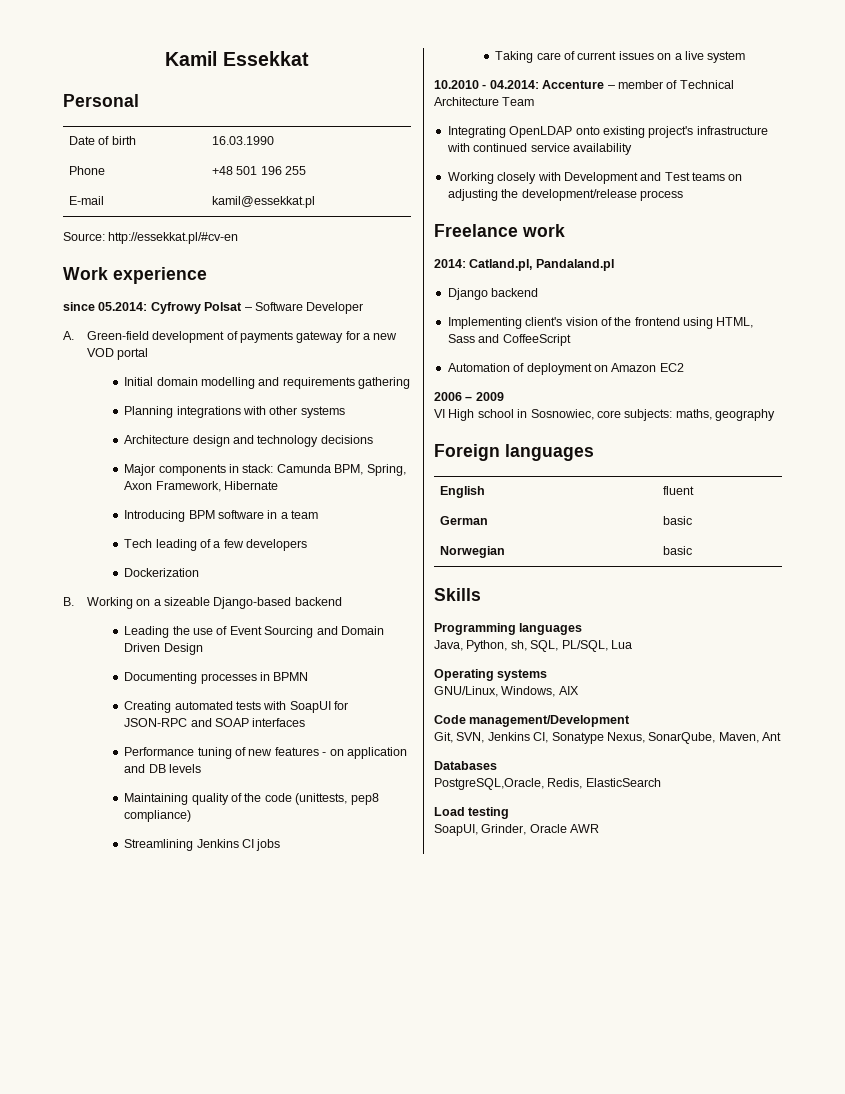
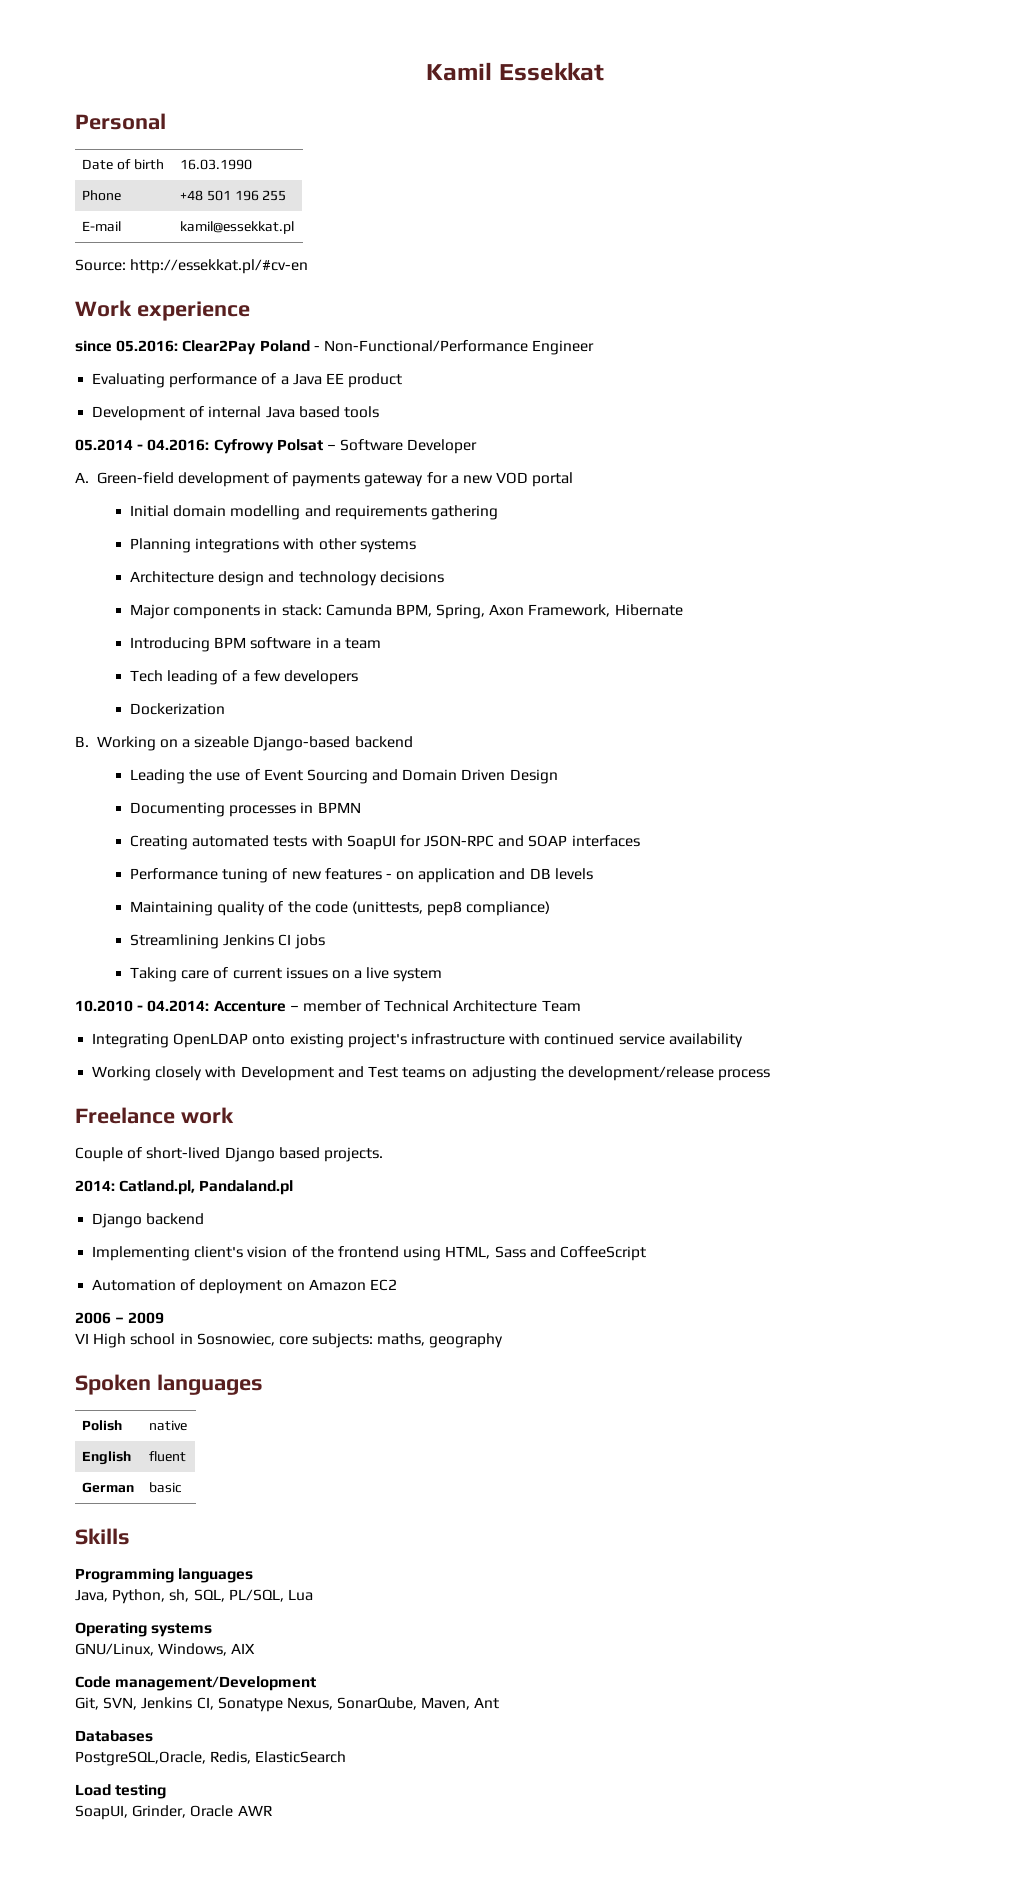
[98,302,148,311] 05.2014: -> [116,340,595,355] [92,373,403,388] [92,406,379,421] [75,439,210,451] 05.2016: Clear2Pay Poland - Non-Functional/Performance Engineer // Evaluating performance of a Java EE product // Development of internal Java based tools // 05.2014 - 04.2016:
(565, 230) none -> [75,1147,383,1162] // Couple of short-lived Django based projects.
[434,444,594,461] Foreign languages -> [75,1374,263,1395] [82,1420,123,1431] [149,1420,188,1431] Spoken languages // Polish | native
[440,546,506,558] [663,546,693,555] // Norwegian | basic -> (183, 1487) none

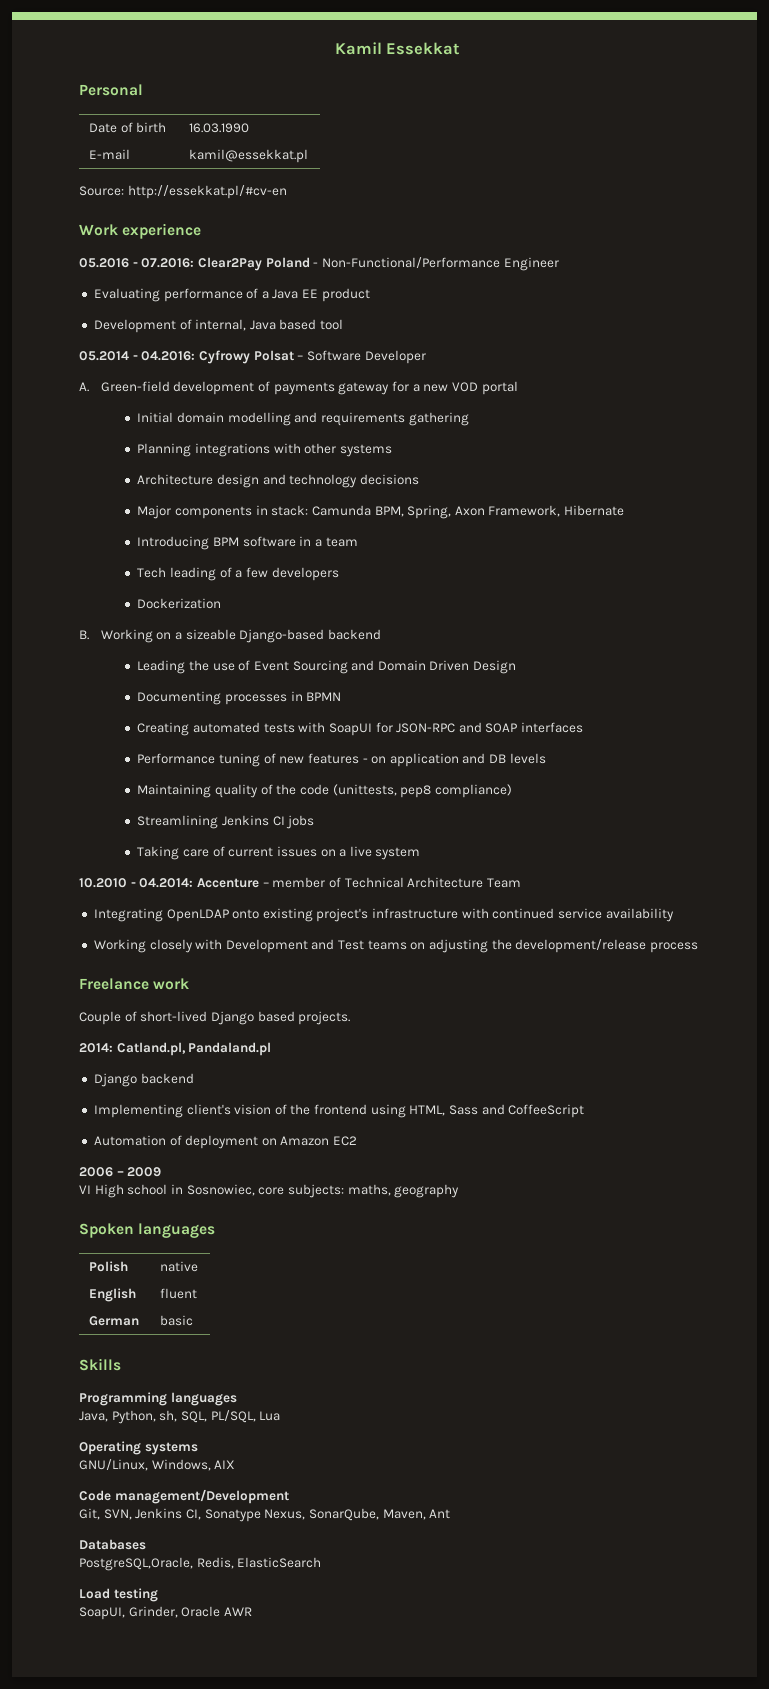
[82,190,122,201] [180,190,287,201] // Phone | +48 501 196 255 -> (250, 128) none
[75,340,179,352] since 05.2016: -> [79,258,195,268] 05.2016 - 07.2016:
[208,406,262,418] internal -> [195,319,247,331] internal,
[343,406,379,418] tools -> [320,319,344,330] tool

